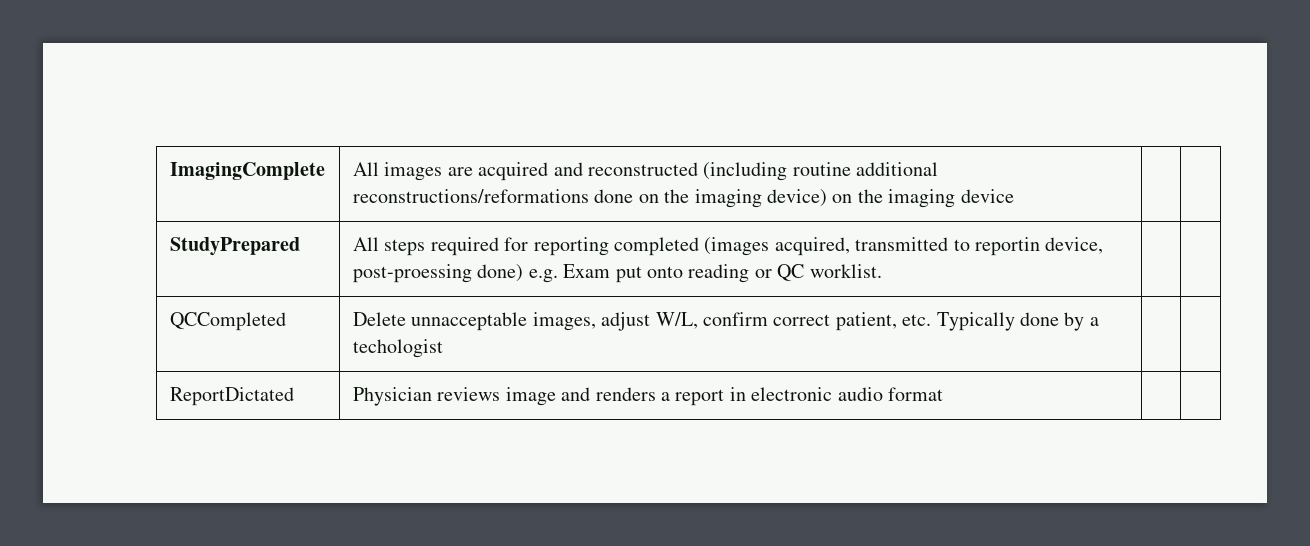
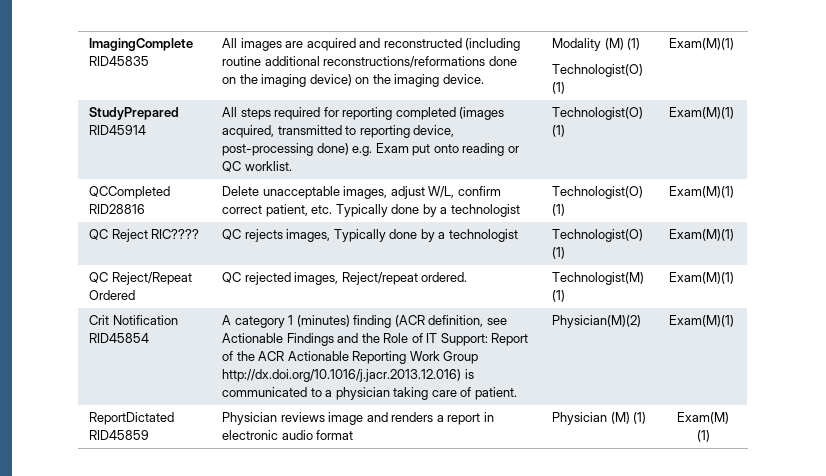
(325, 171) none -> [89,56,150,66] RID45835
[960,189,1014,203] device | | -> [442,74,484,84] [552,38,641,51] [552,64,644,77] [552,82,566,94] [669,38,735,50] device. | Modality (M) (1) // Technologist(O) (1) | Exam(M)(1)
(300, 246) none -> [89,125,147,135] RID45914
[974,237,1104,256] [352,264,472,283] reportin device, post-proessing -> [359,125,455,138] [222,143,314,156] reporting device, post-processing
(882, 271) | -> [552,107,644,120] [552,125,566,137] [669,107,735,119] Technologist(O) (1) | Exam(M)(1)
(286, 321) none -> [89,204,146,214] RID28816
[411,312,528,331] unnacceptable -> [262,186,340,199] unacceptable
[352,339,443,358] techologist | | -> [450,204,520,217] [552,186,644,199] [552,204,566,216] [669,186,735,198] [89,229,200,242] [222,229,518,242] [552,229,644,242] [552,247,566,259] [669,229,735,241] [89,272,192,285] [89,290,136,300] [222,272,468,285] [552,272,645,285] [552,290,566,302] [669,272,735,284] [89,315,178,325] [89,333,150,343] [222,315,507,328] [222,333,529,346] [222,351,479,364] [222,369,474,382] [222,387,517,400] [552,315,642,328] [669,315,735,327] technologist | Technologist(O) (1) | Exam(M)(1) // QC Reject RIC???? | QC rejects images, Typically done by a technologist | Technologist(O) (1) | Exam(M)(1) // QC Reject/Repeat Ordered | QC rejected images, Reject/repeat ordered. | Technologist(M) (1) | Exam(M)(1) // Crit Notification RID45854 | A category 1 (minutes) finding (ACR definition, see Actionable Findings and the Role of IT Support: Report of the ACR Actionable Reporting Work Group http://dx.doi.org/10.1016/j.jacr.2013.12.016) is communicated to a physician taking care of patient. | Physician(M)(2) | Exam(M)(1)
(294, 396) none -> [89,430,150,440] RID45859
(943, 394) | -> [552,412,647,425] [677,412,729,424] [696,430,710,442] Physician (M) (1) | Exam(M) (1)

